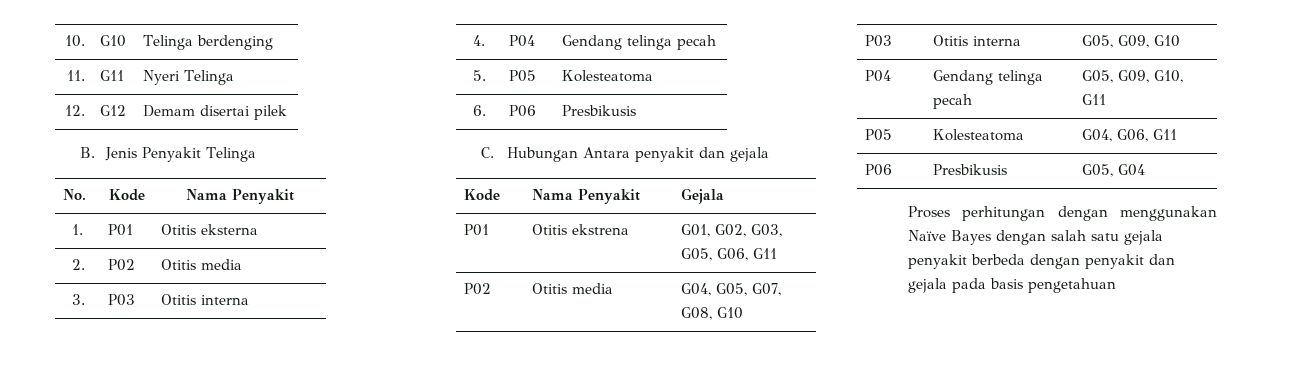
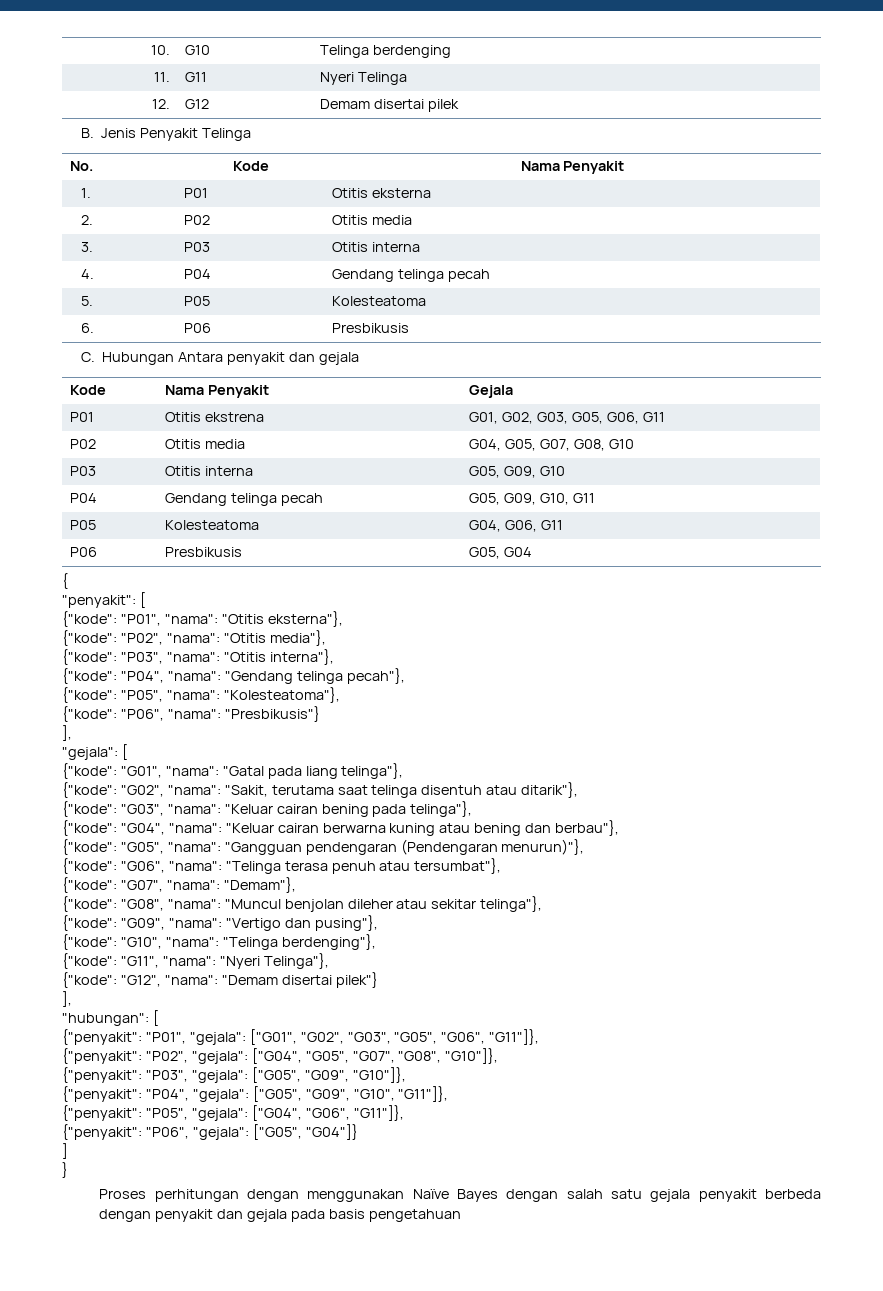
(1146, 170) none -> [62,573,68,589] [62,592,146,608] [62,611,343,627] [62,630,326,646] [62,649,334,665] [62,668,405,684] [62,687,340,703] [62,706,320,722] [62,725,72,741] [62,744,128,760] [62,763,404,779] [62,782,579,798] [62,801,473,817] [62,820,620,836] [62,839,585,855] [62,858,502,874] [62,877,296,893] [62,896,543,912] [62,915,378,931] [62,934,376,950] [62,953,329,969] [62,972,378,988] [62,991,72,1007] [62,1010,159,1026] [62,1029,540,1045] [62,1048,499,1064] [62,1067,406,1083] [62,1086,449,1102] [62,1105,404,1121] [62,1124,358,1140] [62,1143,68,1159] [62,1162,68,1178] // { // "penyakit": [ // {"kode": "P01", "nama": "Otitis eksterna"}, // {"kode": "P02", "nama": "Otitis media"}, // {"kode": "P03", "nama": "Otitis interna"}, // {"kode": "P04", "nama": "Gendang telinga pecah"}, // {"kode": "P05", "nama": "Kolesteatoma"}, // {"kode": "P06", "nama": "Presbikusis"} // ], // "gejala": [ // {"kode": "G01", "nama": "Gatal pada liang telinga"}, // {"kode": "G02", "nama": "Sakit, terutama saat telinga disentuh atau ditarik"}, // {"kode": "G03", "nama": "Keluar cairan bening pada telinga"}, // {"kode": "G04", "nama": "Keluar cairan berwarna kuning atau bening dan berbau"}, // {"kode": "G05", "nama": "Gangguan pendengaran (Pendengaran menurun)"}, // {"kode": "G06", "nama": "Telinga terasa penuh atau tersumbat"}, // {"kode": "G07", "nama": "Demam"}, // {"kode": "G08", "nama": "Muncul benjolan dileher atau sekitar telinga"}, // {"kode": "G09", "nama": "Vertigo dan pusing"}, // {"kode": "G10", "nama": "Telinga berdenging"}, // {"kode": "G11", "nama": "Nyeri Telinga"}, // {"kode": "G12", "nama": "Demam disertai pilek"} // ], // "hubungan": [ // {"penyakit": "P01", "gejala": ["G01", "G02", "G03", "G05", "G06", "G11"]}, // {"penyakit": "P02", "gejala": ["G04", "G05", "G07", "G08", "G10"]}, // {"penyakit": "P03", "gejala": ["G05", "G09", "G10"]}, // {"penyakit": "P04", "gejala": ["G05", "G09", "G10", "G11"]}, // {"penyakit": "P05", "gejala": ["G04", "G06", "G11"]}, // {"penyakit": "P06", "gejala": ["G05", "G04"]} // ] // }

